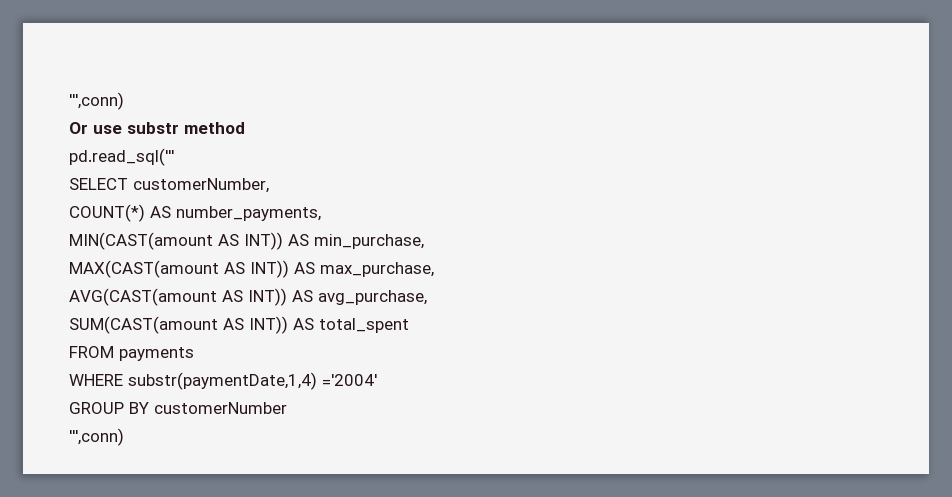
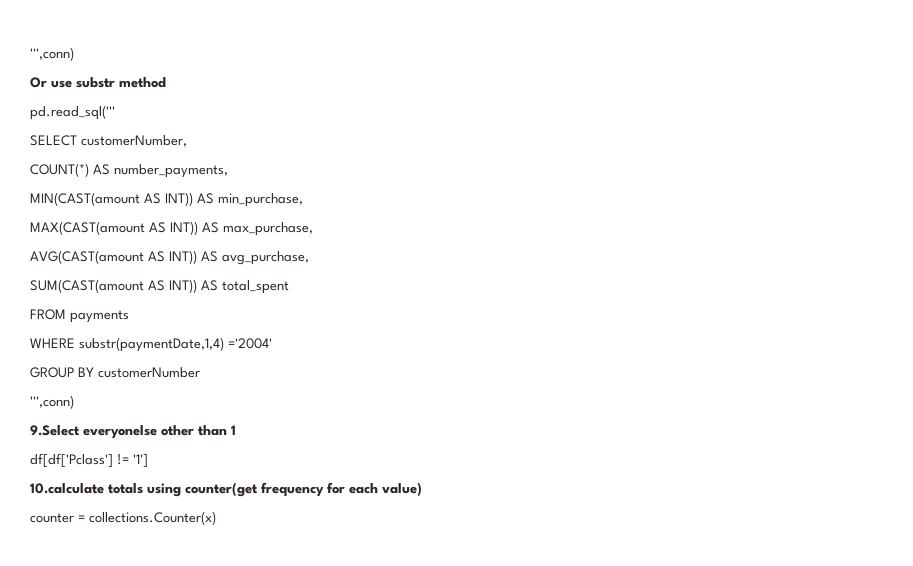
(124, 437) none -> [30,425,236,439] [30,453,148,468] [30,482,422,497] [30,511,216,525] // 9.Select everyonelse other than 1 // df[df['Pclass'] != '1'] // 10.calculate totals using counter(get frequency for each value) // counter = collections.Counter(x)

